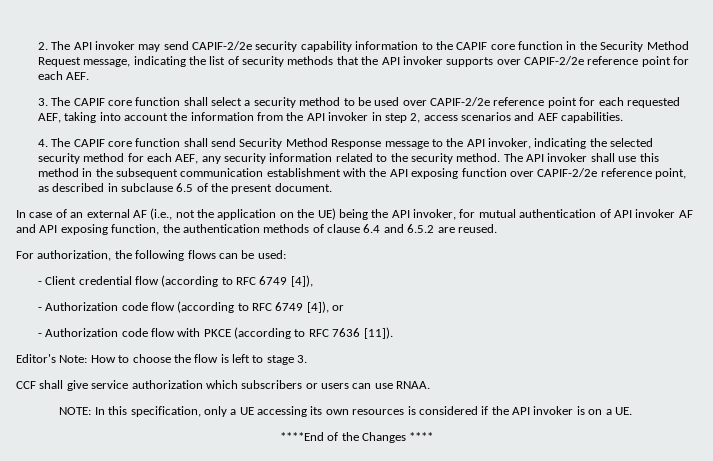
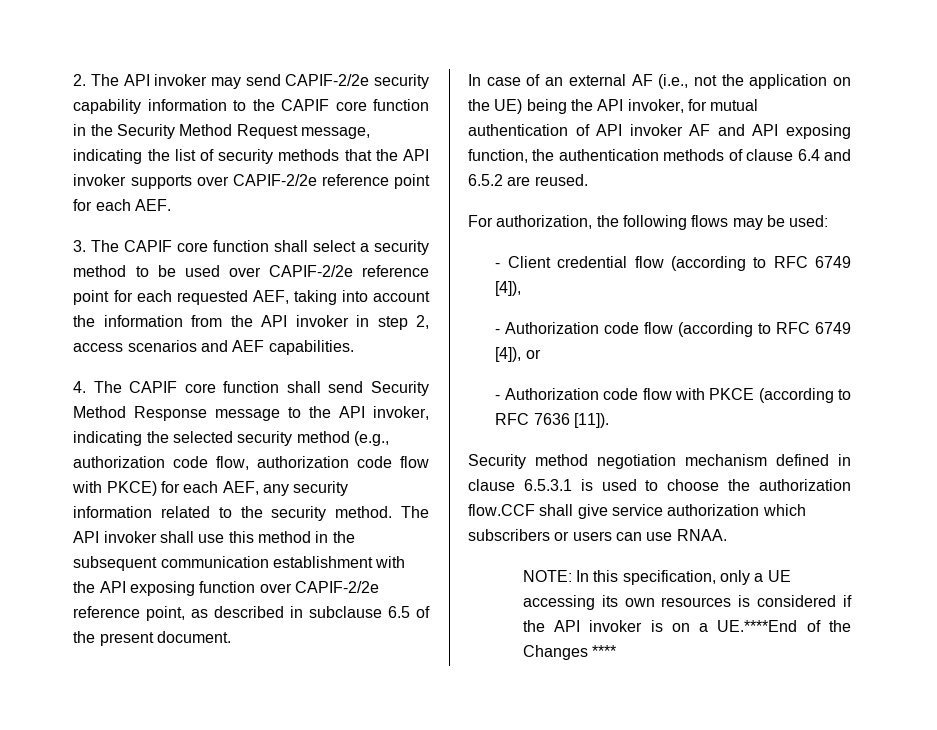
(125, 157) none -> [354,431,390,446] [73,456,429,470] [72,481,157,496] (e.g., authorization code flow, authorization code flow with PKCE)
[218,253,238,259] can -> [732,218,763,230] may
[16,354,308,365] [16,381,36,389] Editor's Note: How to choose the flow is left to stage 3. // CCF -> [468,454,851,469] [468,479,851,491] [468,504,535,516] Security method negotiation mechanism defined in clause 6.5.3.1 is used to choose the authorization flow.CCF
[614,407,632,415] [279,432,324,441] UE. // ****End -> [717,620,798,632] UE.****End

